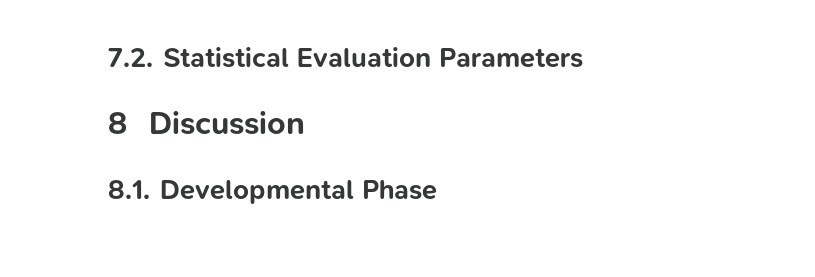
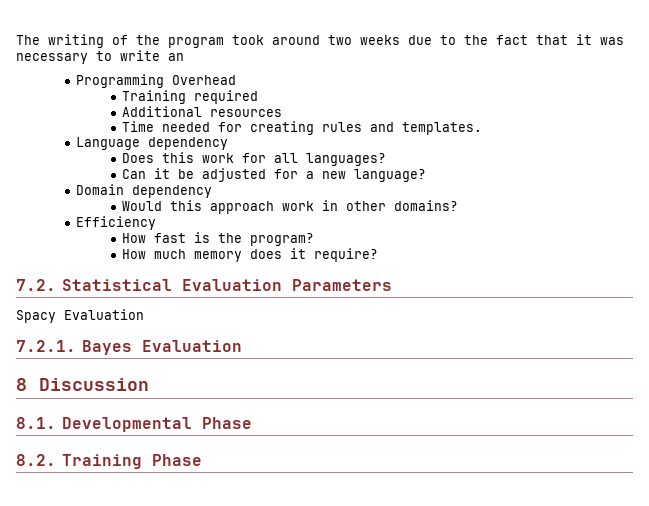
(108, 57) none -> [16,34,624,48] [16,50,184,64] [75,74,236,88] [122,90,259,104] [122,106,283,117] [122,121,483,135] [75,137,228,150] [122,152,387,166] [122,168,427,182] [75,184,212,198] [122,200,459,214] [75,216,156,230] [122,232,315,246] [122,248,379,262] The writing of the program took around two weeks due to the fact that it was necessary to write an // Programming Overhead // Training required // Additional resources // Time needed for creating rules and templates. // Language dependency // Does this work for all languages? // Can it be adjusted for a new language? // Domain dependency // Would this approach work in other domains? // Efficiency // How fast is the program? // How much memory does it require? //
(584, 58) none -> [16,309,144,323] [16,340,243,355] // Spacy Evaluation // 7.2.1. Bayes Evaluation
(438, 190) none -> [16,454,203,469] // 8.2. Training Phase

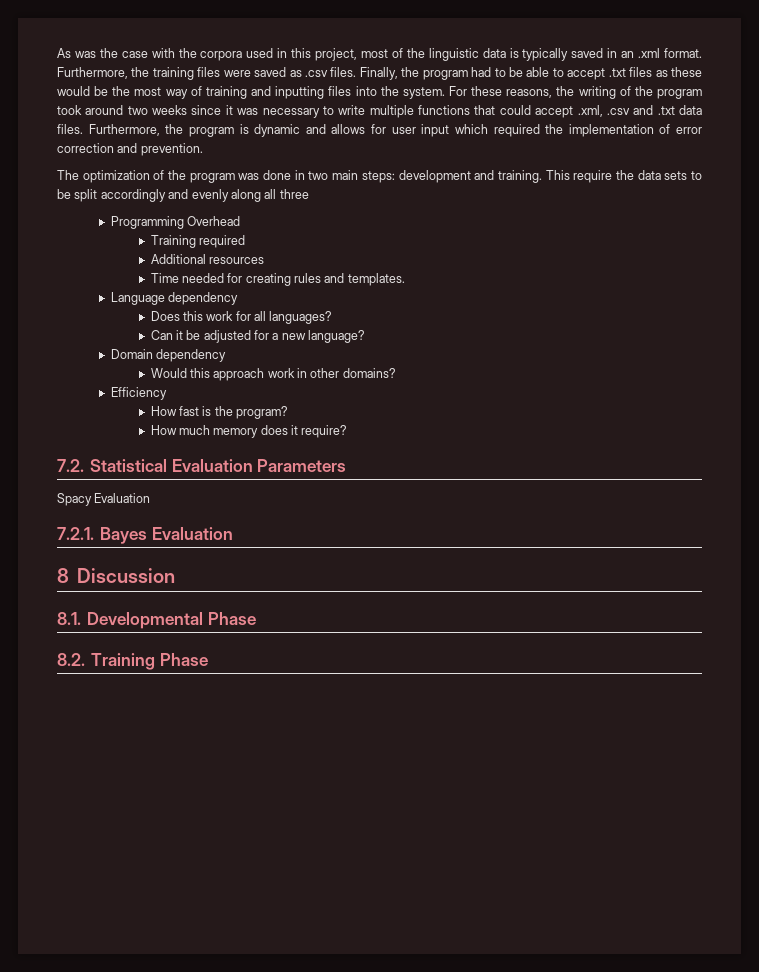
[16,35,40,45] The -> [57,48,702,61] [57,67,703,80] [57,86,575,99] As was the case with the corpora used in this project, most of the linguistic data is typically saved in an .xml format. Furthermore, the training files were saved as .csv files. Finally, the program had to be able to accept .txt files as these would be the most way of training and inputting files into the system. For these reasons, the
[408,35,568,45] due to the fact that -> [191,105,222,115] since
[168,53,184,61] an -> [369,105,702,118] [57,124,702,137] [57,143,203,156] [57,170,703,183] [57,189,309,202] multiple functions that could accept .xml, .csv and .txt data files. Furthermore, the program is dynamic and allows for user input which required the implementation of error correction and prevention. // The optimization of the program was done in two main steps: development and training. This require the data sets to be split accordingly and evenly along all three

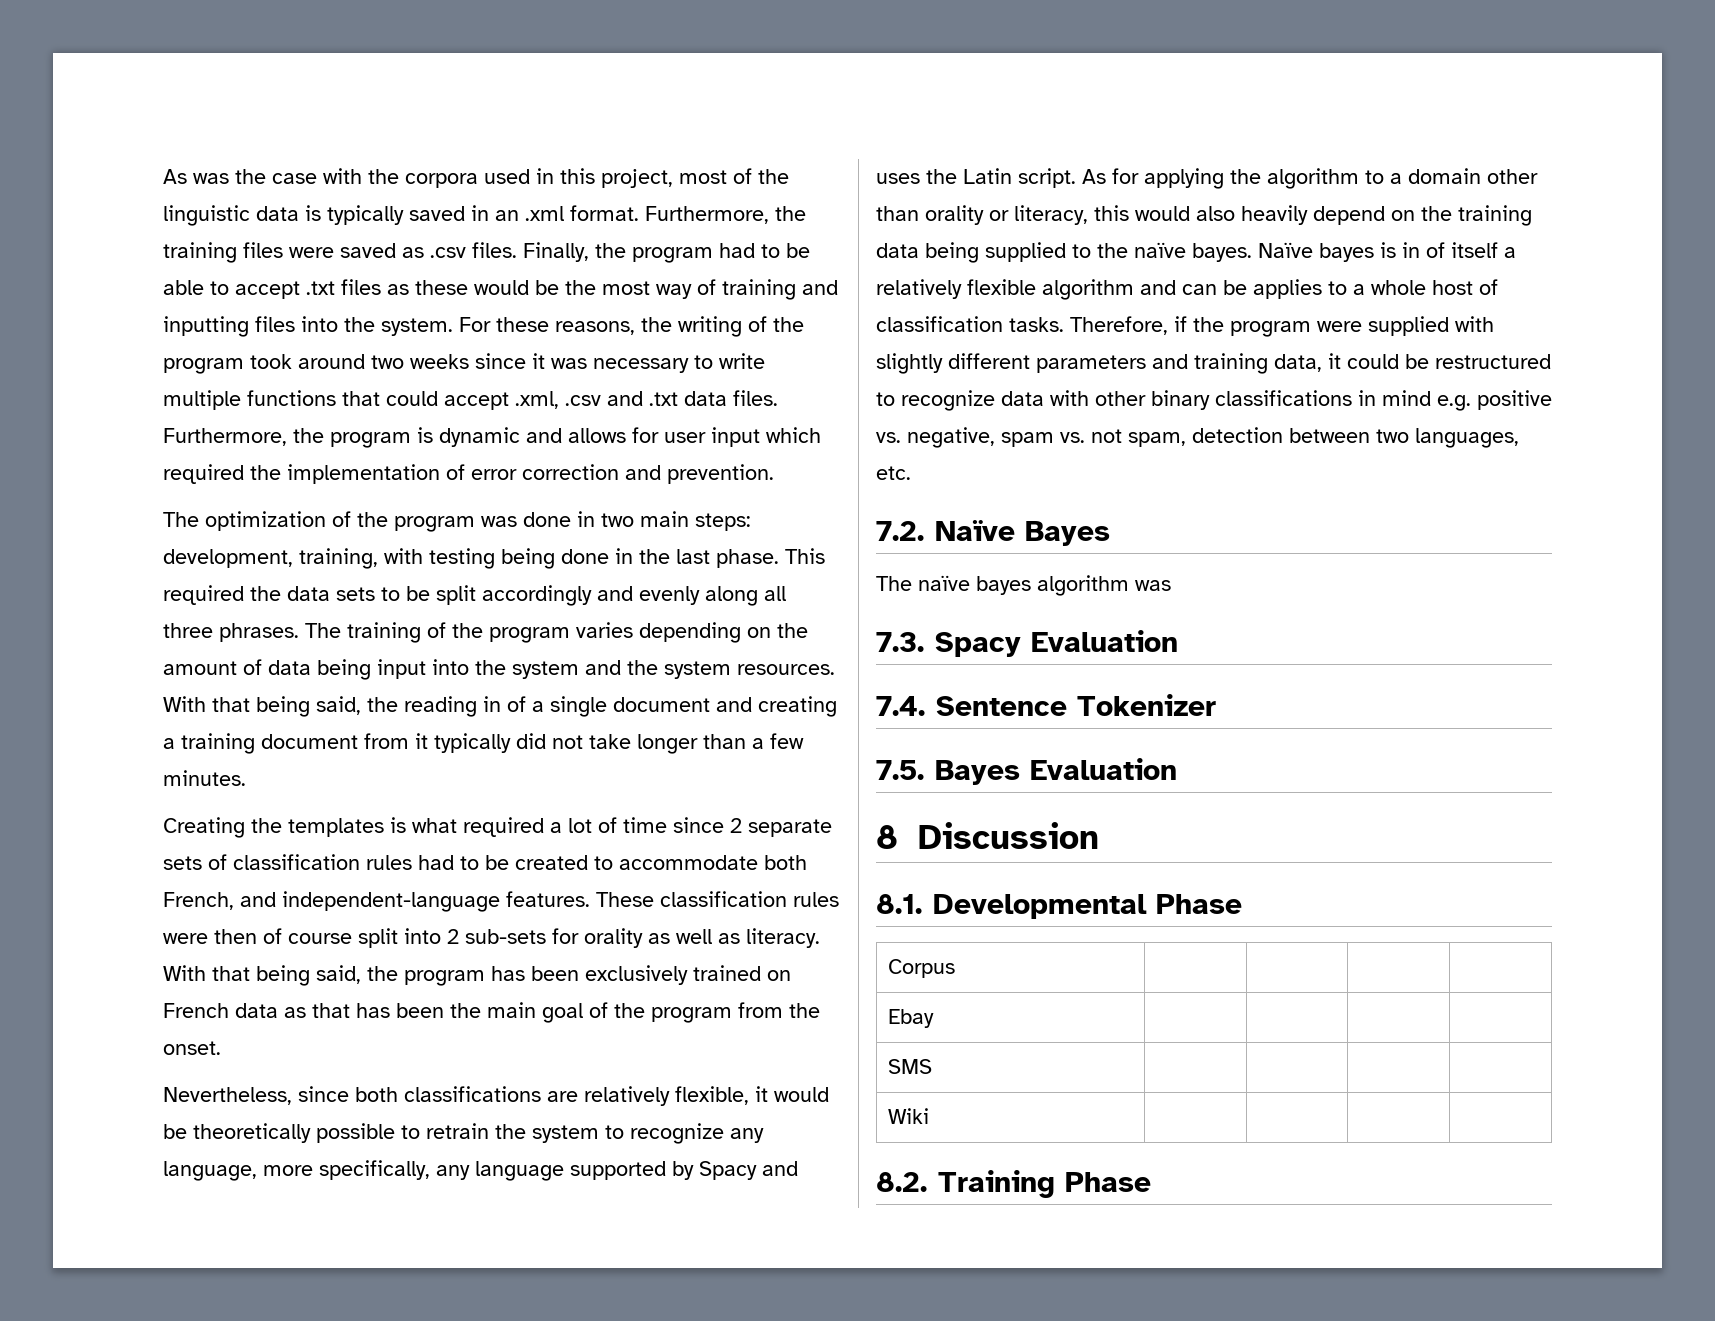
[398,170,613,183] development and training. This require -> [163,548,825,569] [163,585,244,605] development, training, with testing being done in the last phase. This required
[110,216,241,229] [150,235,245,248] [150,254,264,264] [150,273,405,286] [110,292,239,305] [150,311,333,324] [150,330,366,343] [110,349,227,362] [150,368,396,381] [110,387,167,400] [150,406,289,419] [150,425,348,438] [57,459,347,472] [57,493,151,506] [57,527,94,540] // Programming Overhead // Training required // Additional resources // Time needed for creating rules and templates. // Language dependency // Does this work for all languages? // Can it be adjusted for a new language? // Domain dependency // Would this approach work in other domains? // Efficiency // How fast is the program? // How much memory does it require? // 7.2. Statistical Evaluation Parameters // Spacy Evaluation // 7.2.1. -> [219,622,808,643] [163,659,835,680] [163,696,837,717] [163,733,804,754] [163,770,246,786] [163,817,832,838] [163,854,807,870] [163,891,839,912] [163,928,820,948] [163,965,791,986] [163,1002,820,1023] [163,1041,221,1055] [163,1086,829,1106] [163,1123,764,1144] [163,1160,798,1181] [876,168,1538,189] [876,205,1532,226] [876,242,1516,263] [876,279,1498,300] [876,316,1494,337] [876,353,1551,374] [876,390,1552,411] [876,427,1519,448] [876,466,911,480] [876,520,1110,546] [876,575,1171,596] [876,630,1178,657] [876,694,1216,716] [876,760,924,780] phrases. The training of the program varies depending on the amount of data being input into the system and the system resources. With that being said, the reading in of a single document and creating a training document from it typically did not take longer than a few minutes. // Creating the templates is what required a lot of time since 2 separate sets of classification rules had to be created to accommodate both French, and independent-language features. These classification rules were then of course split into 2 sub-sets for orality as well as literacy. With that being said, the program has been exclusively trained on French data as that has been the main goal of the program from the onset. // Nevertheless, since both classifications are relatively flexible, it would be theoretically possible to retrain the system to recognize any language, more specifically, any language supported by Spacy and uses the Latin script. As for applying the algorithm to a domain other than orality or literacy, this would also heavily depend on the training data being supplied to the naïve bayes. Naïve bayes is in of itself a relatively flexible algorithm and can be applies to a whole host of classification tasks. Therefore, if the program were supplied with slightly different parameters and training data, it could be restructured to recognize data with other binary classifications in mind e.g. positive vs. negative, spam vs. not spam, detection between two languages, etc. // 7.2. Naïve Bayes // The naïve bayes algorithm was // 7.3. Spacy Evaluation // 7.4. Sentence Tokenizer // 7.5.
(256, 618) none -> [887,959,955,978] [887,1009,934,1028] [887,1059,932,1074] [887,1108,929,1124] // Corpus | | | | // Ebay | | | | // SMS | | | | // Wiki | | | |

